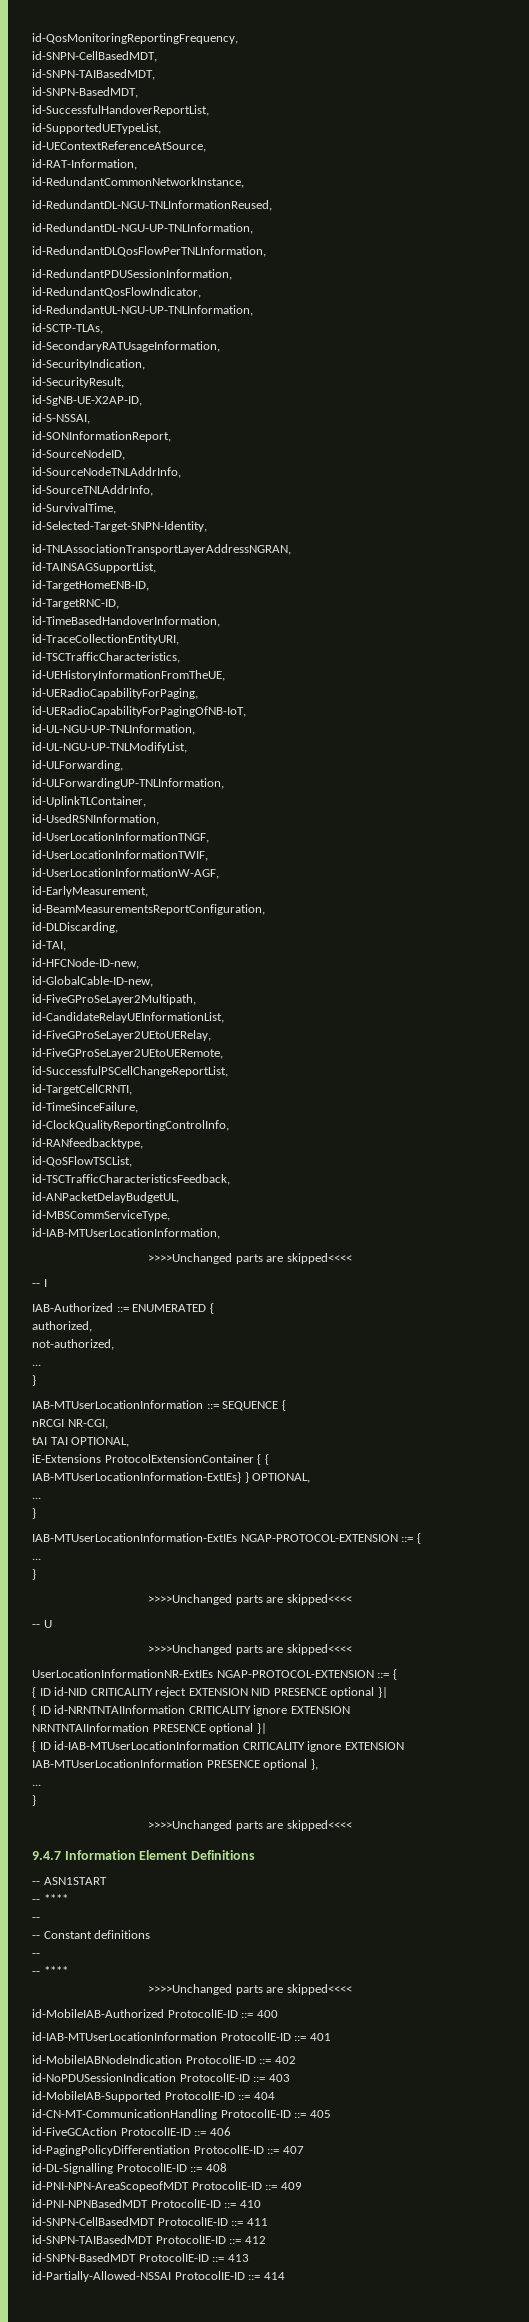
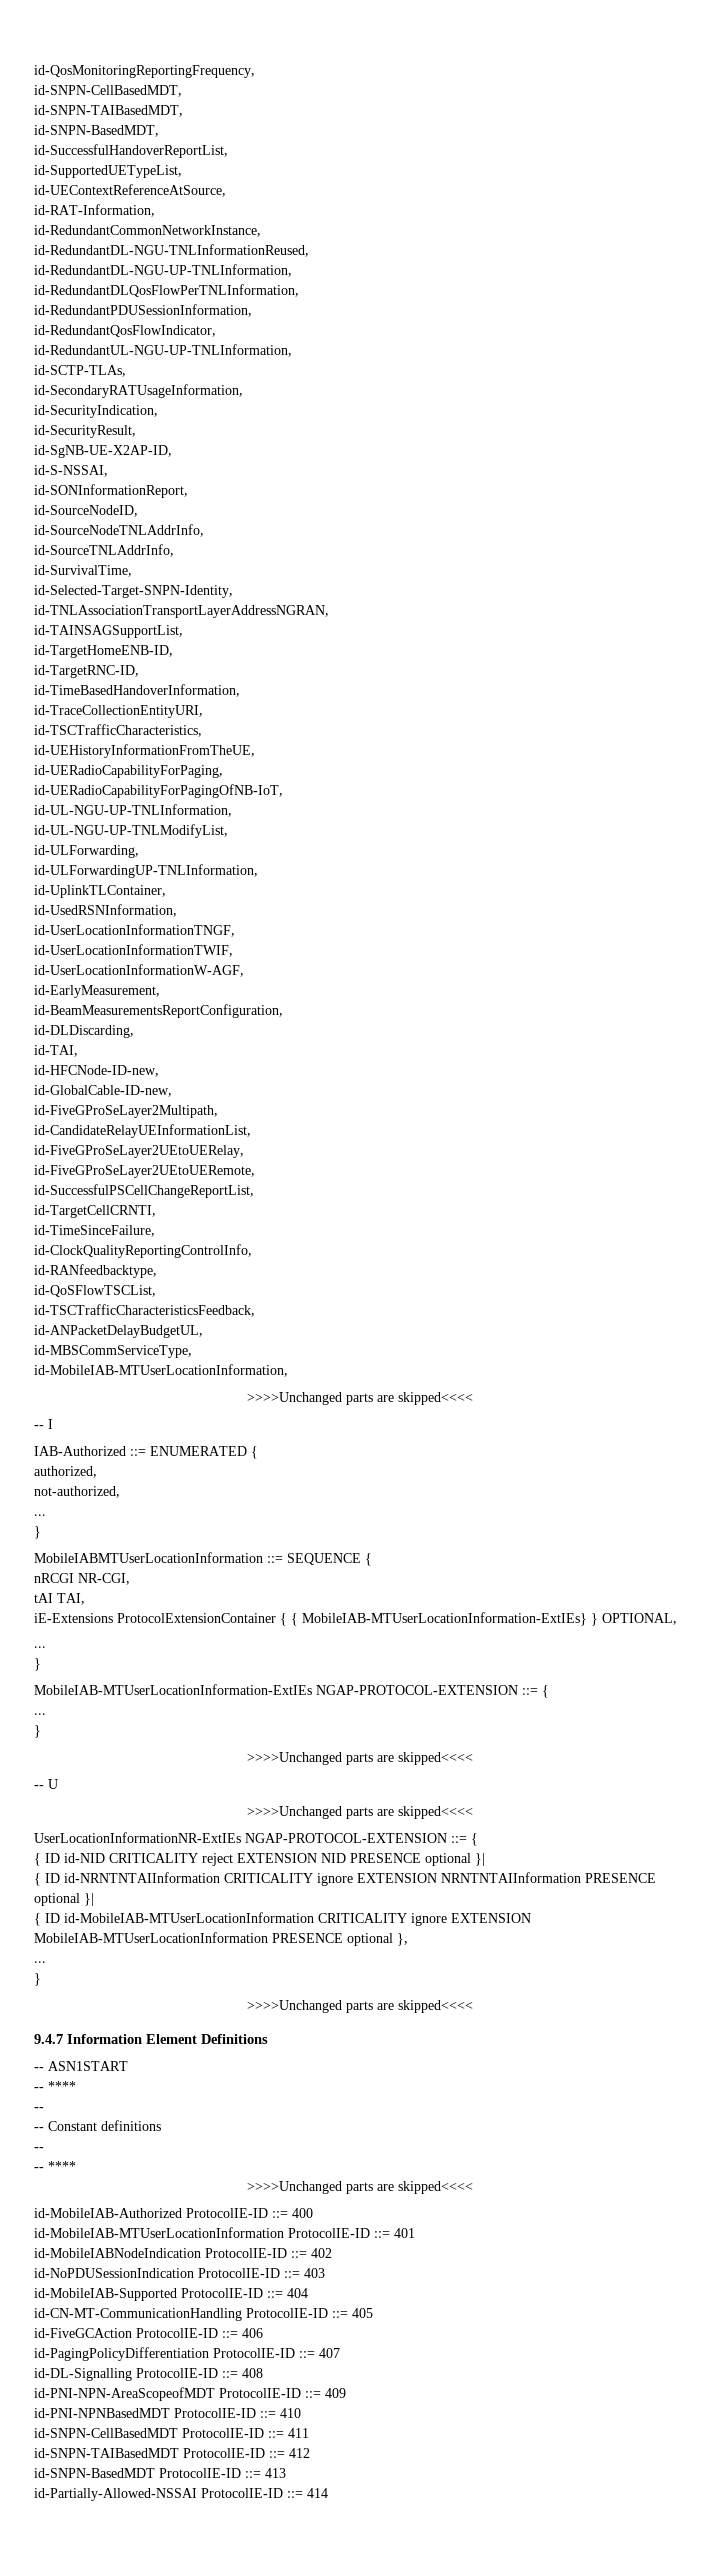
[32,1228,220,1239] id-IAB-MTUserLocationInformation, -> [34,1364,288,1377] id-MobileIAB-MTUserLocationInformation,
[32,1400,203,1409] IAB-MTUserLocationInformation -> [34,1552,263,1563] MobileIABMTUserLocationInformation
[50,1437,130,1447] TAI OPTIONAL, -> [57,1593,85,1605] TAI,
[32,1472,241,1483] IAB-MTUserLocationInformation-ExtIEs} -> [302,1612,587,1626] MobileIAB-MTUserLocationInformation-ExtIEs}
[32,1533,237,1542] IAB-MTUserLocationInformation-ExtIEs -> [34,1684,312,1695] MobileIAB-MTUserLocationInformation-ExtIEs
[54,1741,404,1752] [32,1759,203,1768] id-IAB-MTUserLocationInformation CRITICALITY ignore EXTENSION IAB-MTUserLocationInformation -> [64,1912,531,1926] [34,1932,268,1943] id-MobileIAB-MTUserLocationInformation CRITICALITY ignore EXTENSION MobileIAB-MTUserLocationInformation
[32,2032,217,2041] id-IAB-MTUserLocationInformation -> [34,2227,284,2238] id-MobileIAB-MTUserLocationInformation

